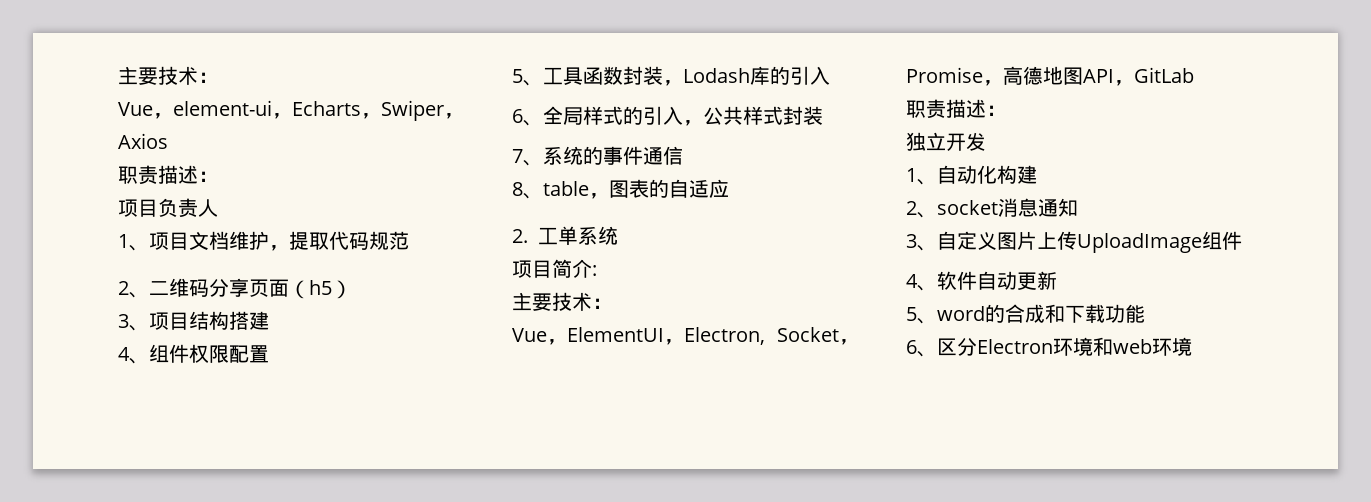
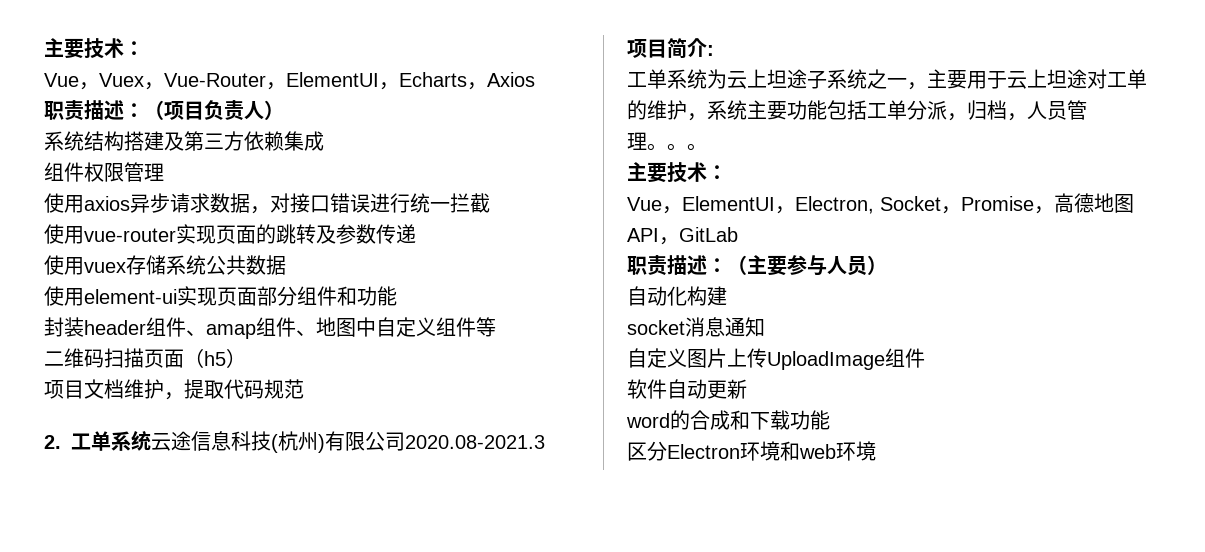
[118,66,218,85] [118,100,272,119] 主要技术： // Vue，element-ui -> [44,38,144,59] [44,72,379,90] 主要技术： // Vue，Vuex，Vue-Router，ElementUI
[381,100,464,121] Swiper， -> (487, 86) none
(218, 176) // -> [144,100,164,120] （
[118,234,149,251] // 1、 -> [264,100,284,120] [44,131,324,151] [44,162,164,182] [44,193,490,214] [44,224,416,244] [44,255,286,275] [44,286,397,306] [44,317,496,339] [44,348,246,368] ） // 系统结构搭建及第三方依赖集成 // 组件权限管理 // 使用axios异步请求数据，对接口错误进行统一拦截 // 使用vue-router实现页面的跳转及参数传递 // 使用vuex存储系统公共数据 // 使用element-ui实现页面部分组件和功能 // 封装header组件、amap组件、地图中自定义组件等 // 二维码扫描页面（h5） //
[118,278,352,299] [118,311,269,331] [118,344,269,364] [512,66,830,86] [512,106,823,126] [512,146,683,166] [512,179,729,199] [512,226,618,245] [512,259,597,278] 2、二维码分享页面（h5） // 3、项目结构搭建 // 4、组件权限配置 // 5、工具函数封装，Lodash库的引入 // 6、全局样式的引入，公共样式封装 // 7、系统的事件通信 // 8、table，图表的自适应 // 2.工单系统 // 项目简介: -> [44,430,546,453] [627,38,714,59] [627,69,1147,90] [627,100,1087,121] [627,132,707,151] 2.工单系统云途信息科技(杭州)有限公司2020.08-2021.3 // 项目简介: // 工单系统为云上坦途子系统之一，主要用于云上坦途对工单的维护，系统主要功能包括工单分派，归档，人员管理。。。
[906,132,986,151] [906,168,937,185] // 独立开发 // 1、 -> [727,255,887,276] （主要参与人员） //
[906,201,937,218] 2、 -> (727, 296) none
[906,234,937,251] 3、 -> (765, 327) none
[906,274,937,291] 4、 -> (925, 358) none
[906,307,937,324] 5、 -> (747, 389) none
[906,340,937,357] 6、 -> (830, 420) none

